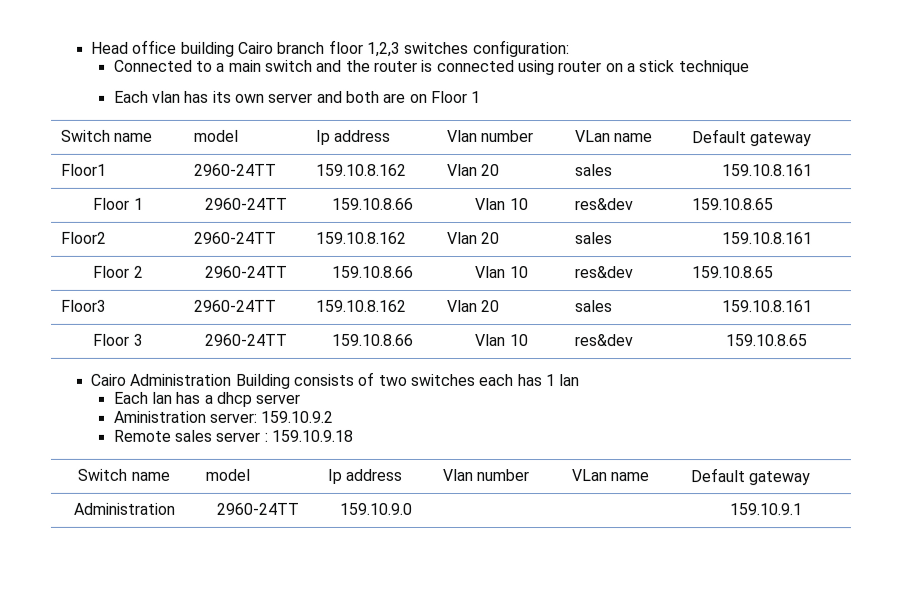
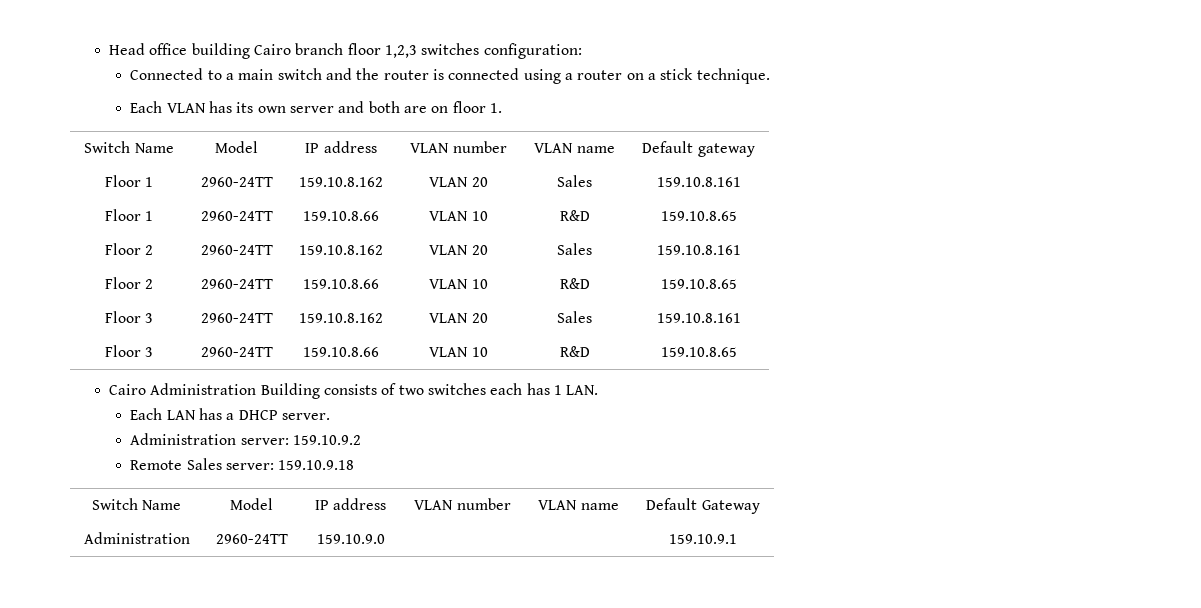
(555, 68) none -> [564,73,573,80] a
[678,60,750,76] [113,90,182,103] technique // Each vlan -> [696,68,770,84] [130,101,206,113] technique. // Each VLAN
[430,90,482,104] [60,129,153,142] [193,129,239,142] [315,129,391,145] [446,129,534,143] [574,130,653,143] [691,129,812,147] [60,163,107,176] [193,163,277,176] [315,163,407,176] [446,163,500,177] [574,164,613,177] Floor 1 // Switch name | model | Ip address | Vlan number | VLan name | Default gateway // Floor1 | 2960-24TT | 159.10.8.162 | Vlan 20 | sales -> [452,101,502,113] [84,141,174,153] [215,141,258,153] [305,141,377,153] [410,141,507,153] [534,143,615,153] [642,141,755,157] [104,175,154,187] [200,177,273,187] [299,177,383,187] [429,177,488,187] [557,175,592,187] floor 1. // Switch Name | Model | IP address | VLAN number | VLAN name | Default gateway // Floor 1 | 2960-24TT | 159.10.8.162 | VLAN 20 | Sales
[475,198,529,211] [574,198,634,211] [691,198,774,211] [60,231,107,244] [193,231,277,244] [315,231,407,244] [446,231,500,245] [574,232,613,245] Vlan 10 | res&dev | 159.10.8.65 // Floor2 | 2960-24TT | 159.10.8.162 | Vlan 20 | sales -> [429,211,488,221] [559,210,590,221] [660,211,737,221] [104,243,154,255] [200,245,273,255] [299,245,383,255] [429,245,488,255] [557,243,592,255] VLAN 10 | R&D | 159.10.8.65 // Floor 2 | 2960-24TT | 159.10.8.162 | VLAN 20 | Sales
[475,266,529,279] [574,266,634,279] [691,266,774,279] [59,299,106,312] [192,299,276,312] [314,299,406,312] [445,299,499,313] [573,300,612,313] Vlan 10 | res&dev | 159.10.8.65 // Floor3 | 2960-24TT | 159.10.8.162 | Vlan 20 | sales -> [429,279,488,289] [559,278,590,289] [660,279,737,289] [104,311,154,323] [200,313,273,323] [299,313,383,323] [429,313,488,323] [557,311,592,323] VLAN 10 | R&D | 159.10.8.65 // Floor 3 | 2960-24TT | 159.10.8.162 | VLAN 20 | Sales
[474,334,528,347] [573,334,633,347] Vlan 10 | res&dev -> [429,347,488,357] [559,346,590,357] VLAN 10 | R&D
[558,374,580,387] [112,391,173,404] lan // Each lan -> [566,385,599,395] [130,408,196,420] LAN. // Each LAN
[215,391,301,407] [112,410,206,423] dhcp server // Aministration -> [238,410,330,420] [130,433,237,445] DHCP server. // Administration
[174,429,268,442] sales server : -> [186,458,275,470] Sales server:
[130,471,170,481] [204,468,250,481] [326,468,402,484] [441,468,529,482] [570,469,649,482] [689,468,810,486] name | model | Ip address | Vlan number | VLan name | Default gateway -> [142,500,182,510] [230,498,273,510] [314,498,387,510] [414,498,511,510] [538,500,619,510] [646,498,760,514] Name | Model | IP address | VLAN number | VLAN name | Default Gateway

